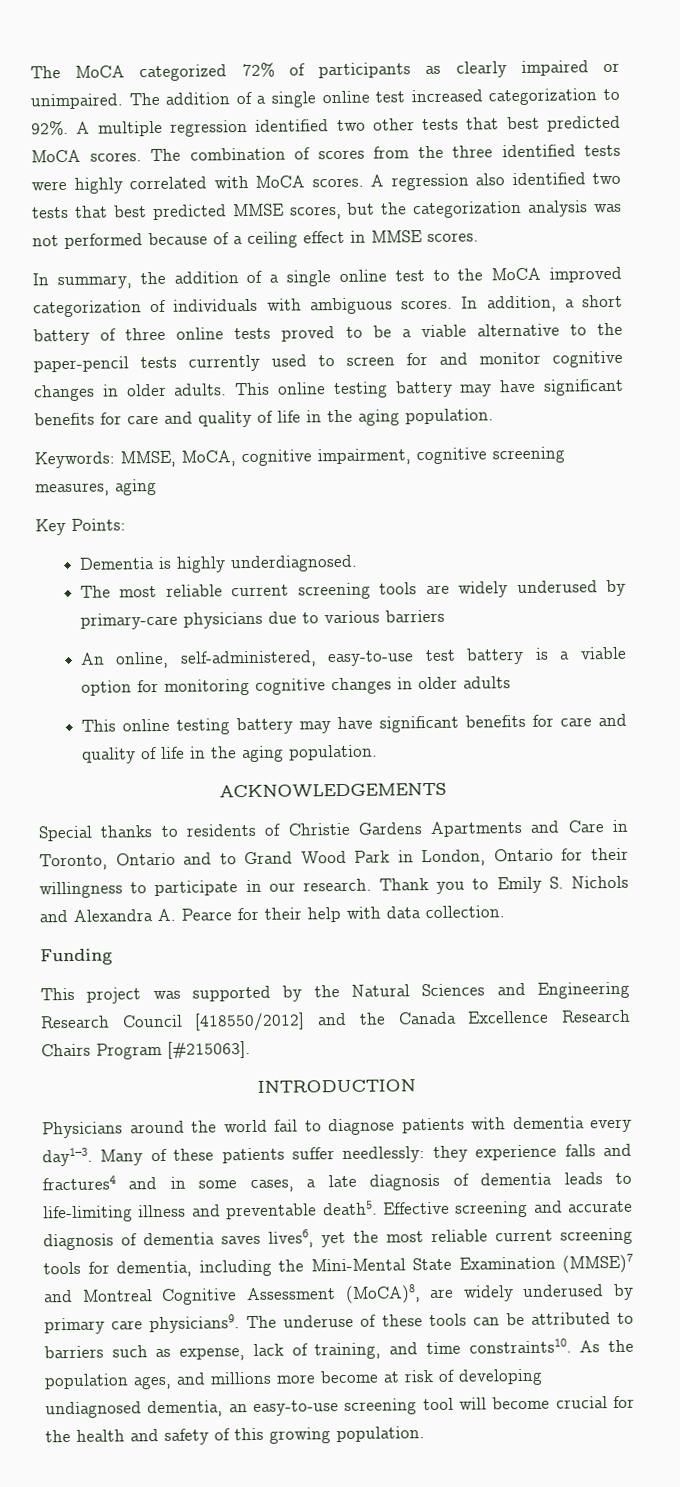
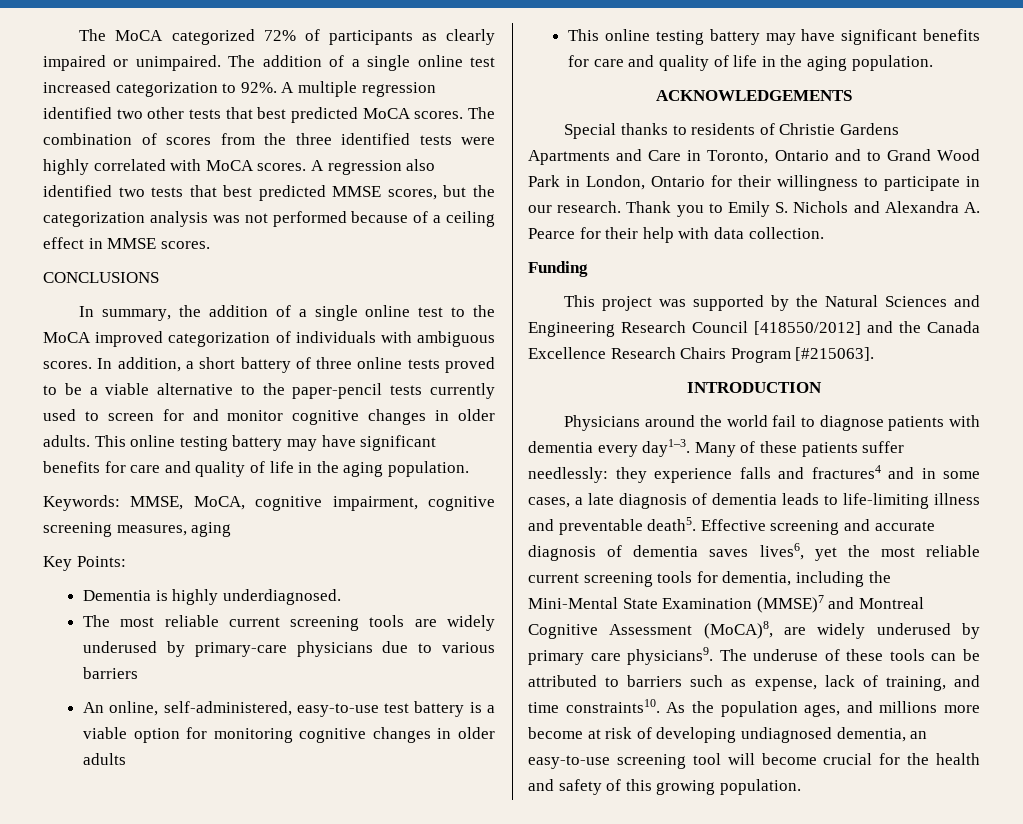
(479, 237) none -> [43,272,159,283] // CONCLUSIONS

